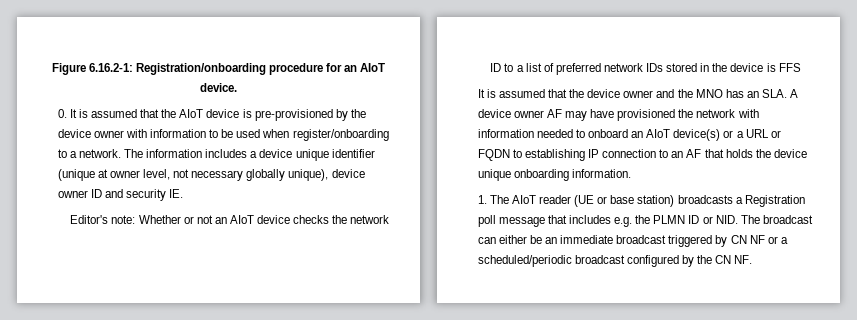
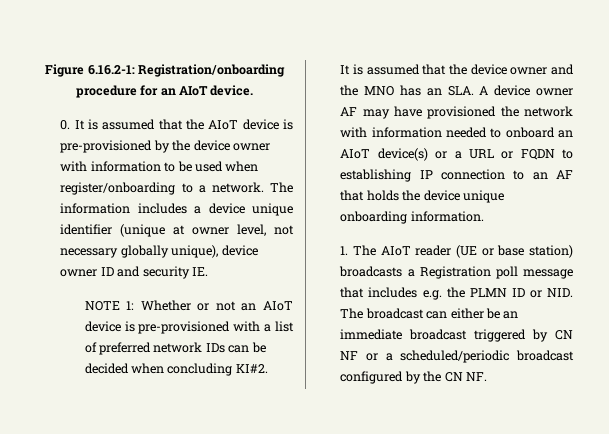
[70,215,136,224] Editor's note: -> [84,301,135,311] NOTE 1:
[293,215,390,224] [490,63,514,72] checks the network ID to -> [124,321,261,334] is pre-provisioned with
[666,63,801,72] stored in the device is FFS -> [228,342,266,353] [84,363,268,376] can be decided when concluding KI#2.

